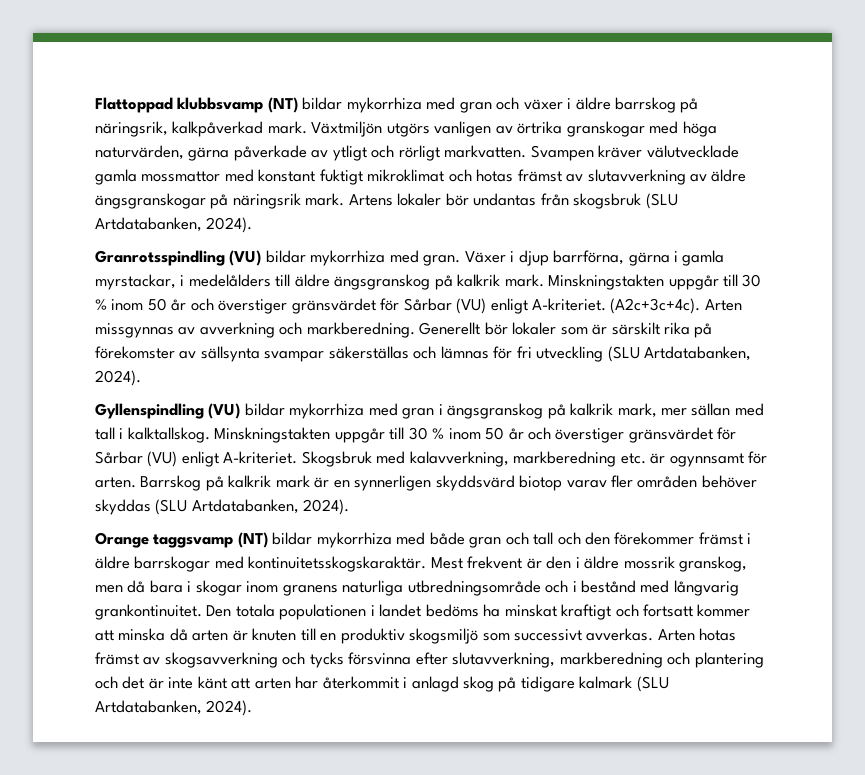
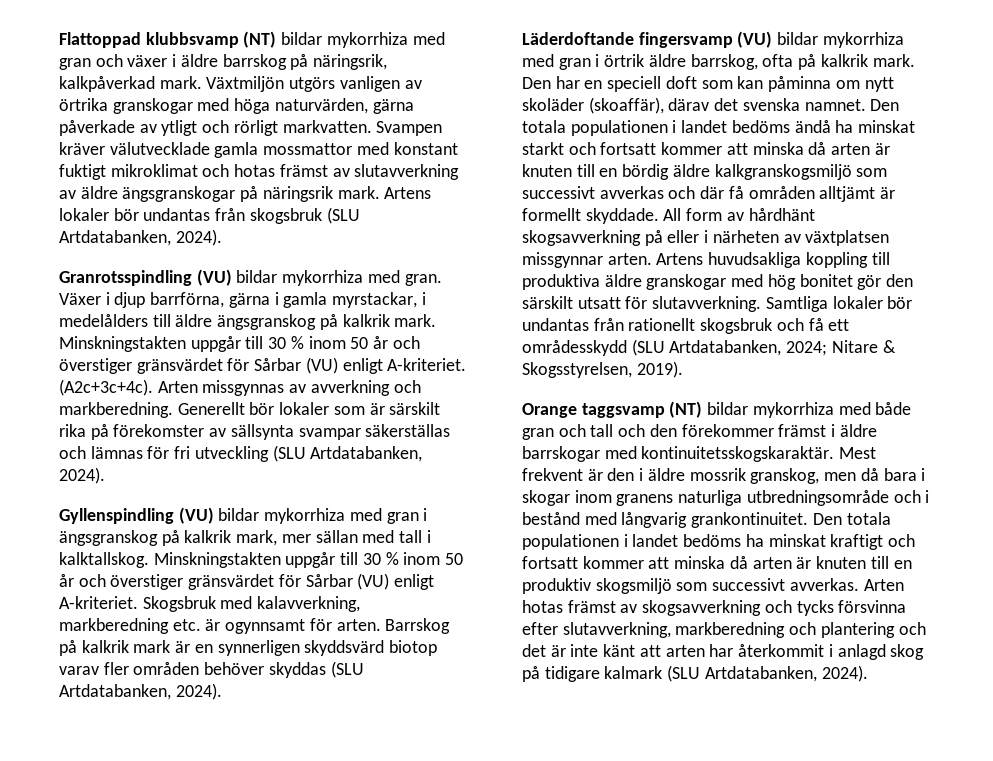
(350, 507) none -> [522,31,904,48] [522,54,915,70] [522,76,894,92] [522,97,900,114] [522,120,916,136] [522,142,890,155] [522,164,888,180] [522,186,896,202] [522,208,815,224] [522,230,890,246] [522,252,890,268] [522,274,914,290] [522,296,913,312] [522,318,850,334] [522,339,896,356] [522,361,683,378] // Läderdoftande fingersvamp (VU) bildar mykorrhiza med gran i örtrik äldre barrskog, ofta på kalkrik mark. Den har en speciell doft som kan påminna om nytt skoläder (skoaffär), därav det svenska namnet. Den totala populationen i landet bedöms ändå ha minskat starkt och fortsatt kommer att minska då arten är knuten till en bördig äldre kalkgranskogsmiljö som successivt avverkas och där få områden alltjämt är formellt skyddade. All form av hårdhänt skogsavverkning på eller i närheten av växtplatsen missgynnar arten. Artens huvudsakliga koppling till produktiva äldre granskogar med hög bonitet gör den särskilt utsatt för slutavverkning. Samtliga lokaler bör undantas från rationellt skogsbruk och få ett områdesskydd (SLU Artdatabanken, 2024; Nitare & Skogsstyrelsen, 2019).

